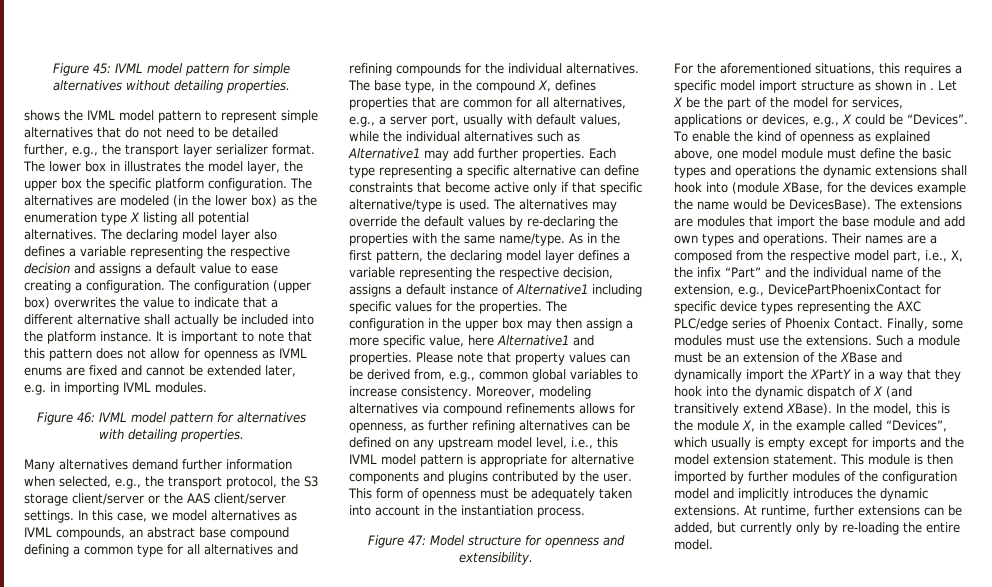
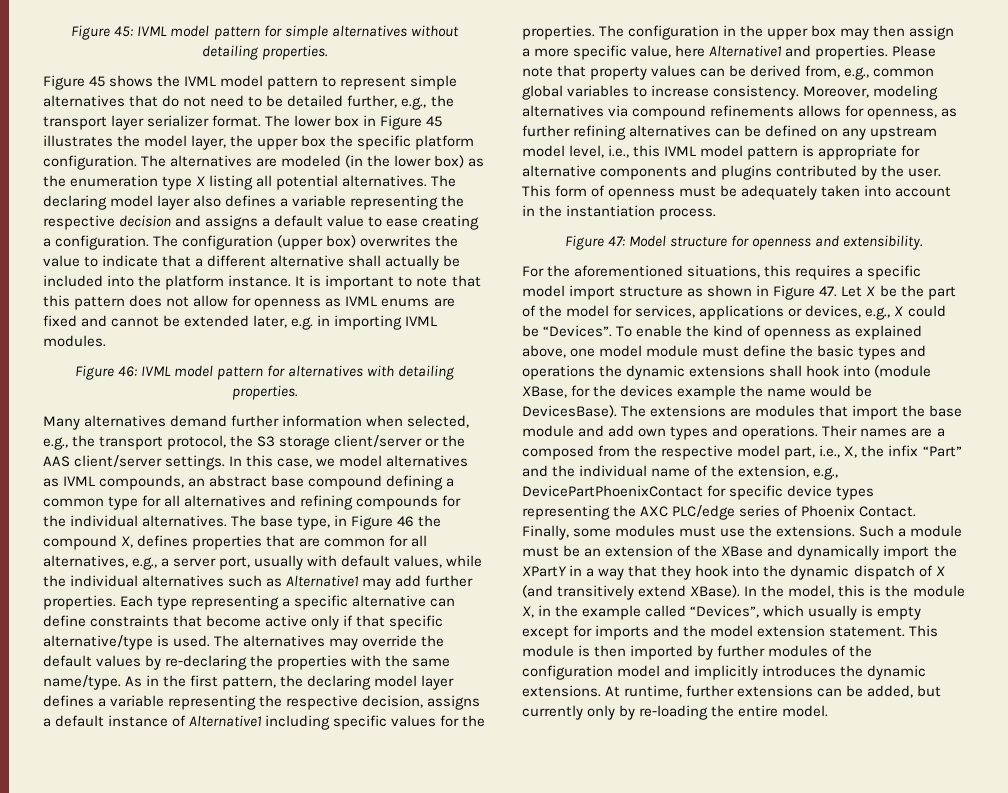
(290, 86) none -> [43,75,106,90] Figure 45
(120, 166) none -> [380,115,443,130] Figure 45
(449, 85) none -> [351,515,415,530] Figure 46
[930,88,934,90] . -> [773,285,838,300] Figure 47.

